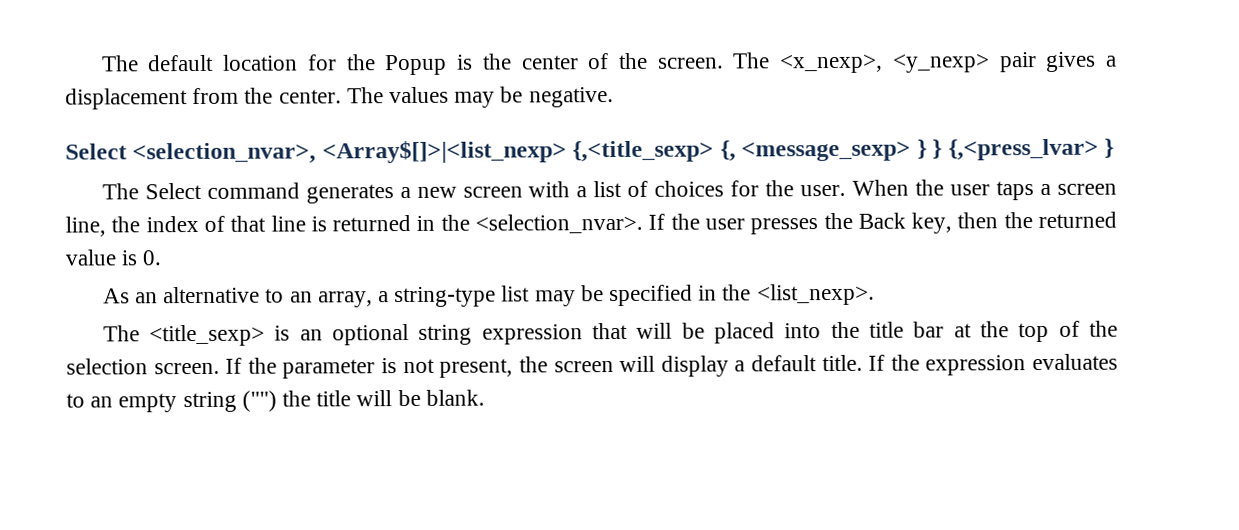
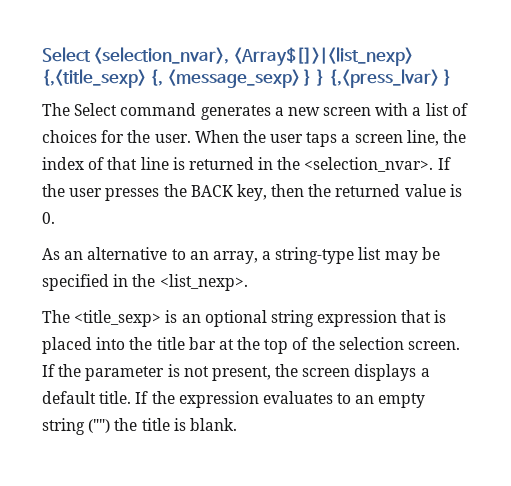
[101,51,1117,76] [65,86,614,110] The default location for the Popup is the center of the screen. The <x_nexp>, <y_nexp> pair gives a displacement from the center. The values may be negative. // -> (42, 54) none
[857,212,906,229] Back -> [190,185,234,197] BACK
[636,322,705,339] will be -> [434,310,447,323] is
[619,355,729,377] will display -> [354,364,417,381] displays
[356,389,421,407] will be -> [173,418,186,431] is

